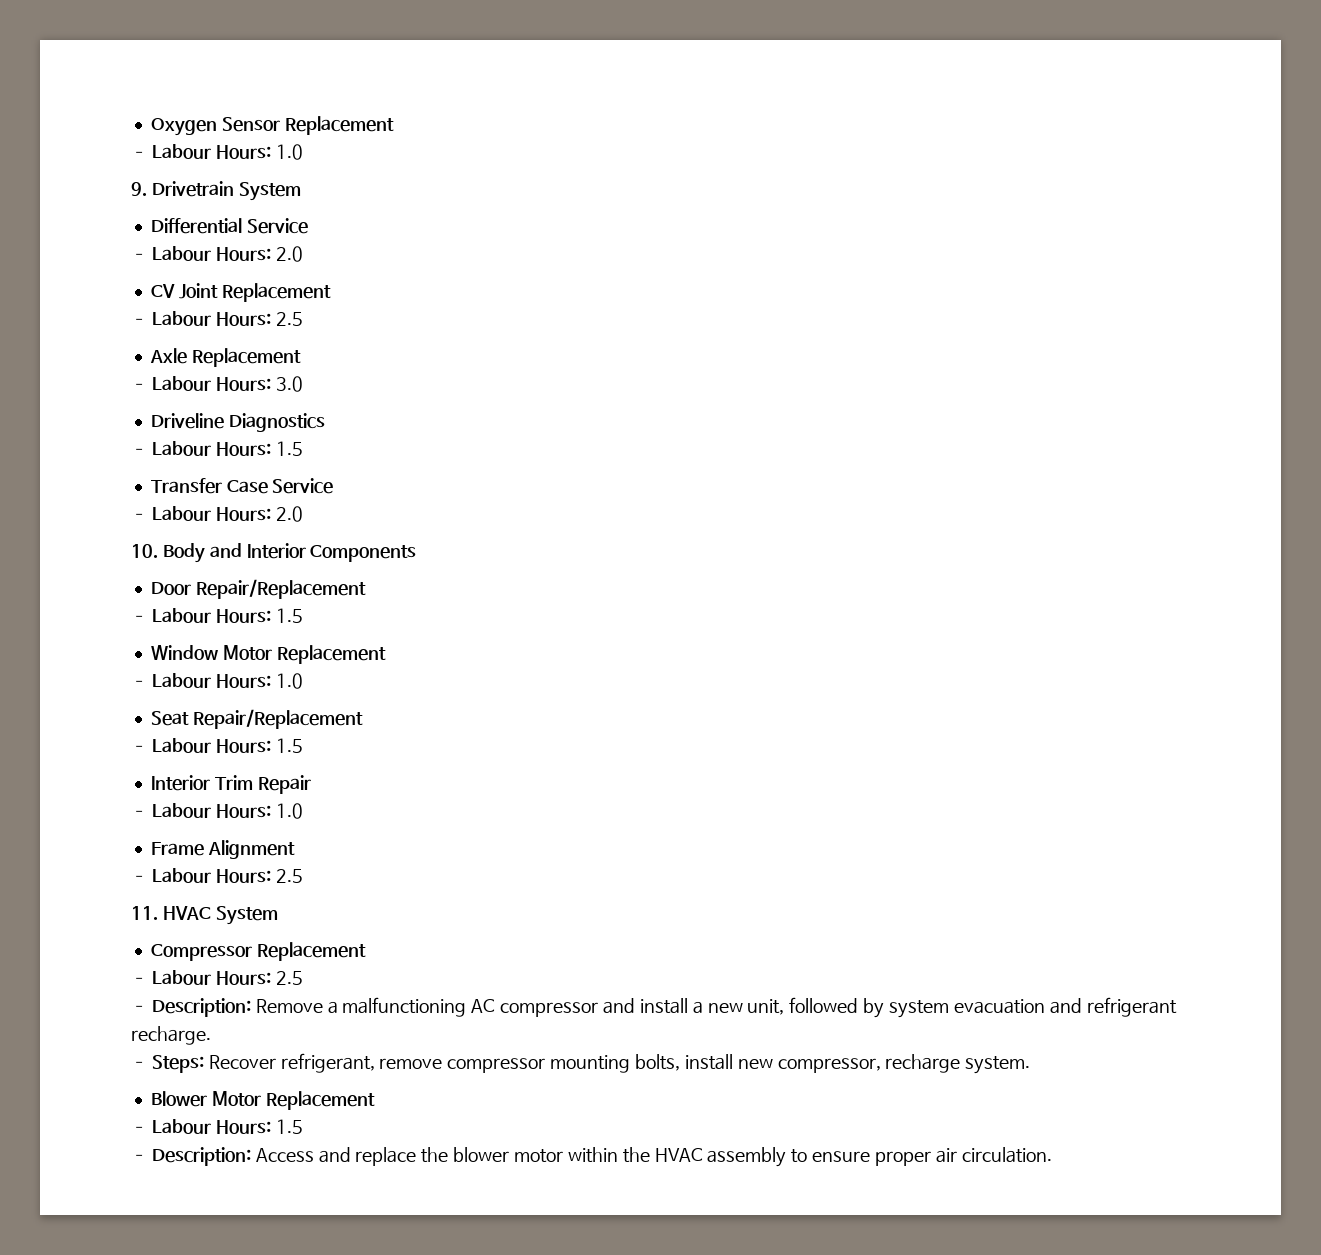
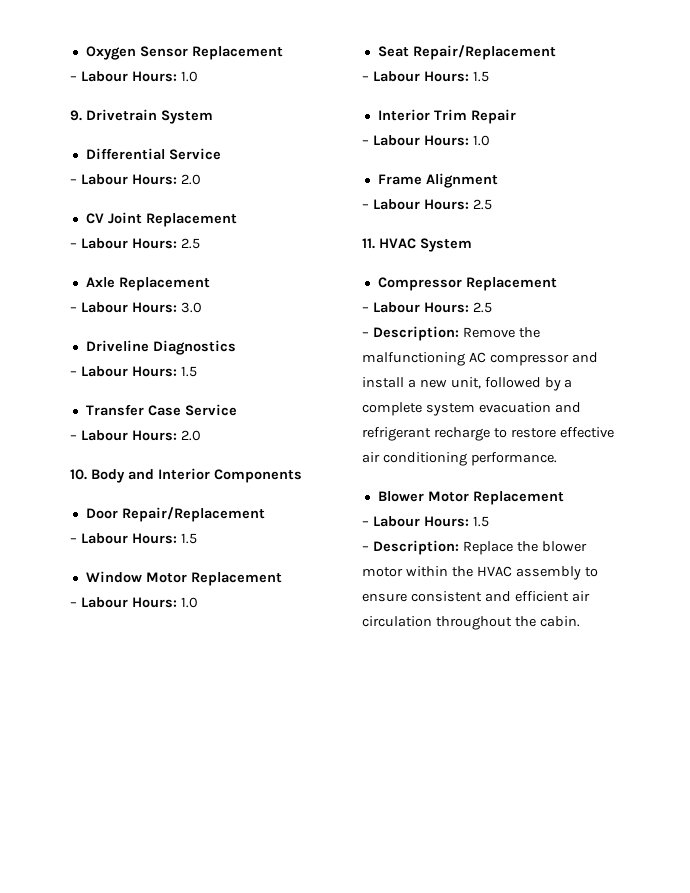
[327,1001,338,1014] a -> [518,327,540,338] the
(885, 1008) none -> [564,379,573,388] [362,402,422,416] a complete
[131,1026,211,1045] [131,1053,1031,1074] recharge. // – Steps: Recover refrigerant, remove compressor mounting bolts, install new compressor, recharge system. -> [433,427,614,441] [362,452,557,466] recharge to restore effective air conditioning performance.
[255,1147,417,1166] Access and replace -> [462,541,513,555] Replace
[874,1147,1052,1166] proper air circulation. -> [410,591,590,602] [362,616,580,630] consistent and efficient air circulation throughout the cabin.

